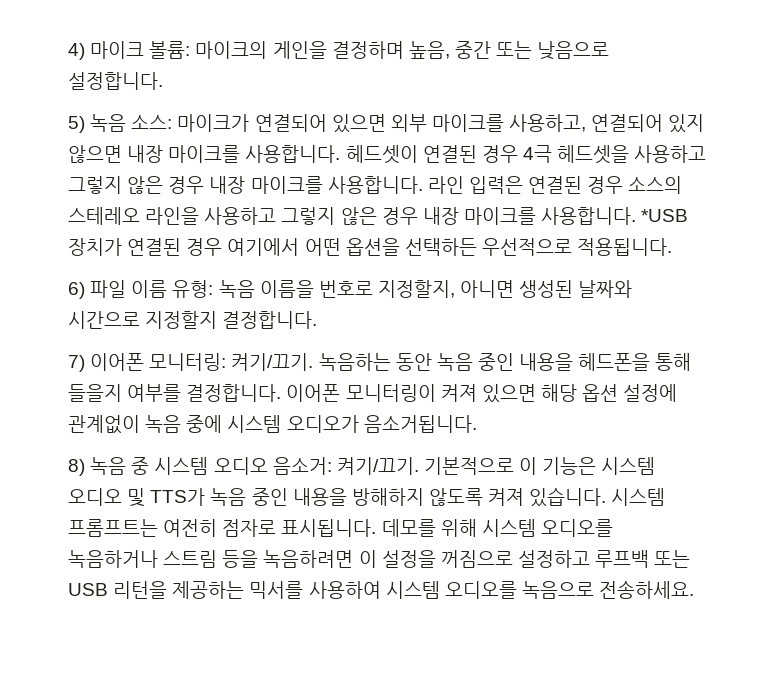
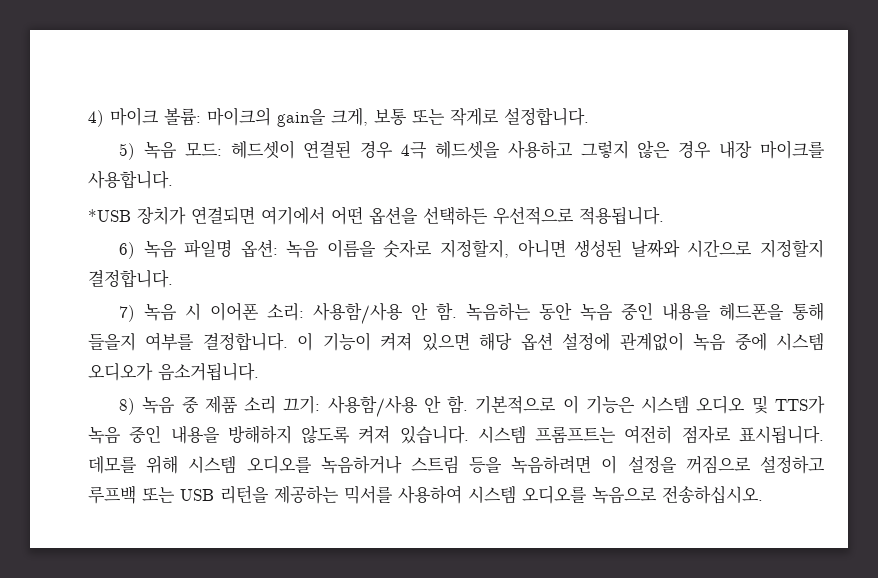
[272,41,610,60] [68,72,163,90] [68,114,705,133] [68,145,341,163] 게인을 결정하며 높음, 중간 또는 낮음으로 설정합니다. // 5) 녹음 소스: 마이크가 연결되어 있으면 외부 마이크를 사용하고, 연결되어 있지 않으면 내장 마이크를 사용합니다. -> [277,107,589,127] [118,141,222,160] gain을 크게, 보통 또는 작게로 설정합니다. // 5) 녹음 모드:
[427,176,683,194] [68,207,689,225] [68,238,223,256] 라인 입력은 연결된 경우 소스의 스테레오 라인을 사용하고 그렇지 않은 경우 내장 마이크를 사용합니다. *USB 장치가 연결된 경우 -> [88,206,255,225] // *USB 장치가 연결되면
[90,280,214,298] 파일 이름 유형: -> [143,239,278,258] 녹음 파일명 옵션:
[318,280,373,298] 번호로 -> [383,240,433,258] 숫자로
[90,353,314,371] 이어폰 모니터링: 켜기/끄기. -> [143,302,457,324] 녹음 시 이어폰 소리: 사용함/사용 안 함.
[286,384,436,402] 이어폰 모니터링이 -> [297,332,371,351] 이 기능이
[154,457,419,475] 시스템 오디오 음소거: 켜기/끄기. -> [204,395,469,417] 제품 소리 끄기: 사용함/사용 안 함.
[599,580,695,599] 전송하세요. -> [662,485,763,504] 전송하십시오.

